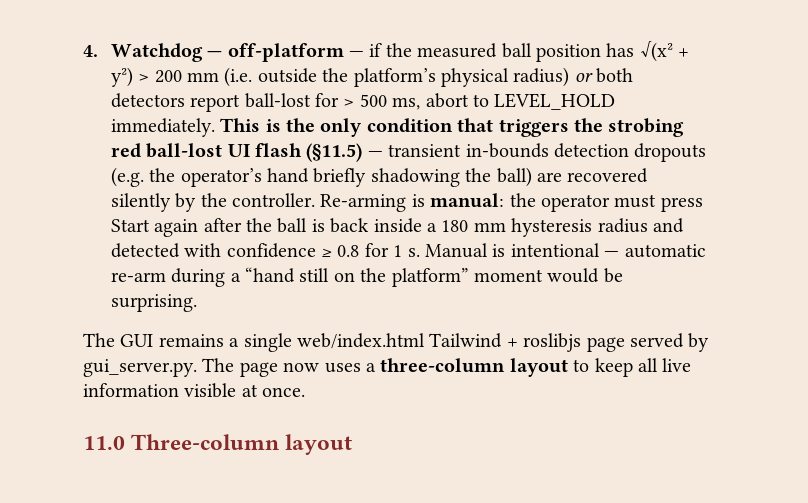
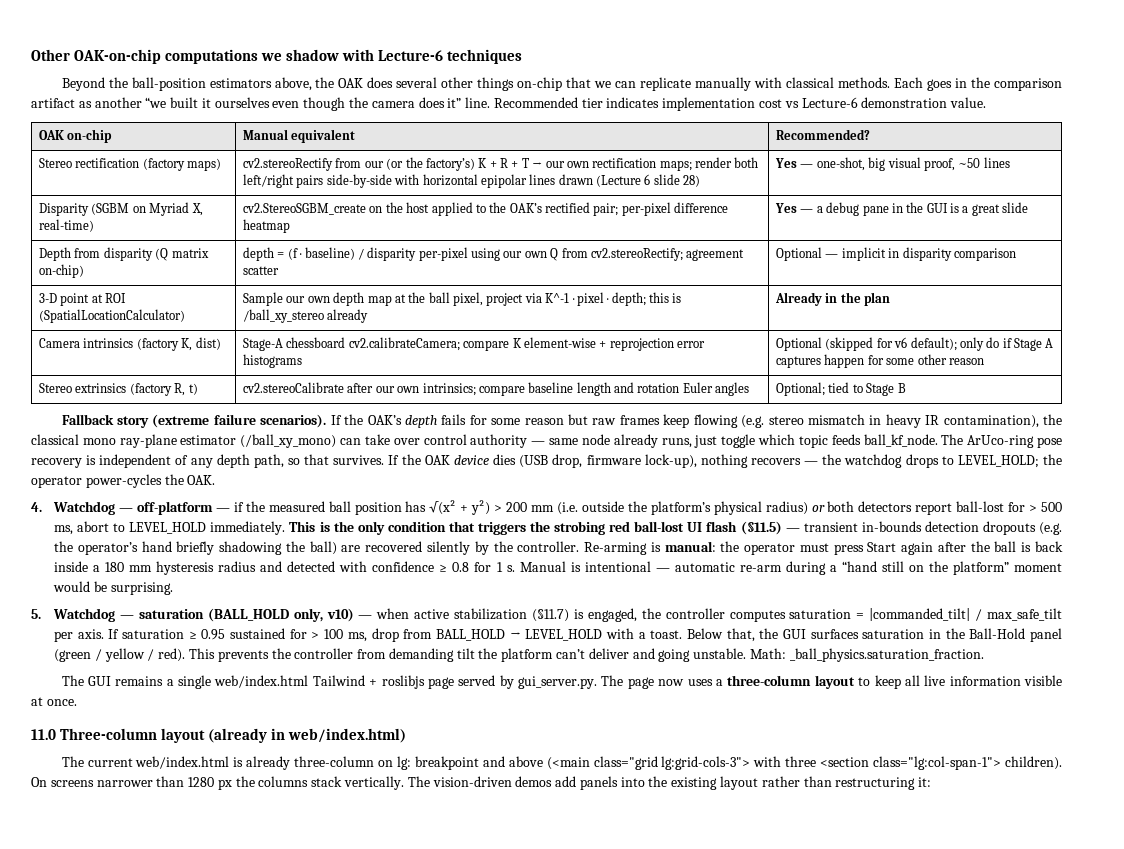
(83, 51) none -> [31,49,523,64] [61,77,1062,91] [31,97,987,111] [39,129,113,143] [243,129,356,143] [776,129,871,140] [39,158,222,171] [243,157,759,171] [243,174,701,188] [775,157,1010,171] [39,202,203,216] [39,219,95,232] [243,202,729,216] [243,219,291,233] [775,202,1029,216] [39,247,209,261] [39,264,85,278] [243,247,745,261] [243,266,280,275] [776,247,1016,261] [39,293,127,306] [39,309,186,323] [243,292,682,306] [243,309,369,323] [775,292,891,306] [39,337,221,351] [243,337,706,351] [243,354,303,368] [776,337,1054,351] [776,354,984,368] [39,383,198,396] [243,382,750,396] [776,382,906,396] [61,414,1063,428] [31,434,1063,448] [31,454,1062,468] [31,474,216,488] Other OAK-on-chip computations we shadow with Lecture-6 techniques // Beyond the ball-position estimators above, the OAK does several other things on-chip that we can replicate manually with classical methods. Each goes in the comparison artifact as another “we built it ourselves even though the camera does it” line. Recommended tier indicates implementation cost vs Lecture-6 demonstration value. // OAK on-chip | Manual equivalent | Recommended? // Stereo rectification (factory maps) | cv2.stereoRectify from our (or the factory’s) K + R + T → our own rectification maps; render both left/right pairs side-by-side with horizontal epipolar lines drawn (Lecture 6 slide 28) | Yes — one-shot, big visual proof, ~50 lines // Disparity (SGBM on Myriad X, real-time) | cv2.StereoSGBM_create on the host applied to the OAK’s rectified pair; per-pixel difference heatmap | Yes — a debug pane in the GUI is a great slide // Depth from disparity (Q matrix on-chip) | depth = (f · baseline) / disparity per-pixel using our own Q from cv2.stereoRectify; agreement scatter | Optional — implicit in disparity comparison // 3-D point at ROI (SpatialLocationCalculator) | Sample our own depth map at the ball pixel, project via K^-1 · pixel · depth; this is /ball_xy_stereo already | Already in the plan // Camera intrinsics (factory K, dist) | Stage-A chessboard cv2.calibrateCamera; compare K element-wise + reprojection error histograms | Optional (skipped for v6 default); only do if Stage A captures happen for some other reason // Stereo extrinsics (factory R, t) | cv2.stereoCalibrate after our own intrinsics; compare baseline length and rotation Euler angles | Optional; tied to Stage B // Fallback story (extreme failure scenarios). If the OAK’s depth fails for some reason but raw frames keep flowing (e.g. stereo mismatch in heavy IR contamination), the classical mono ray-plane estimator (/ball_xy_mono) can take over control authority — same node already runs, just toggle which topic feeds ball_kf_node. The ArUco-ring pose recovery is independent of any depth path, so that survives. If the OAK device dies (USB drop, firmware lock-up), nothing recovers — the watchdog drops to LEVEL_HOLD; the operator power-cycles the OAK. //
(197, 303) none -> [31,608,1062,622] [54,628,1062,642] [54,648,984,662] // 5. Watchdog — saturation (BALL_HOLD only, v10) — when active stabilization (§11.7) is engaged, the controller computes saturation = |commanded_tilt| / max_safe_tilt per axis. If saturation ≥ 0.95 sustained for > 100 ms, drop from BALL_HOLD → LEVEL_HOLD with a toast. Below that, the GUI surfaces saturation in the Ball-Hold panel (green / yellow / red). This prevents the controller from demanding tilt the platform can’t deliver and going unstable. Math: _ball_physics.saturation_fraction.
(353, 444) none -> [208,728,407,743] [61,756,1062,770] [31,776,932,790] (already in web/index.html) // The current web/index.html is already three-column on lg: breakpoint and above (<main class="grid lg:grid-cols-3"> with three <section class="lg:col-span-1"> children). On screens narrower than 1280 px the columns stack vertically. The vision-driven demos add panels into the existing layout rather than restructuring it:

